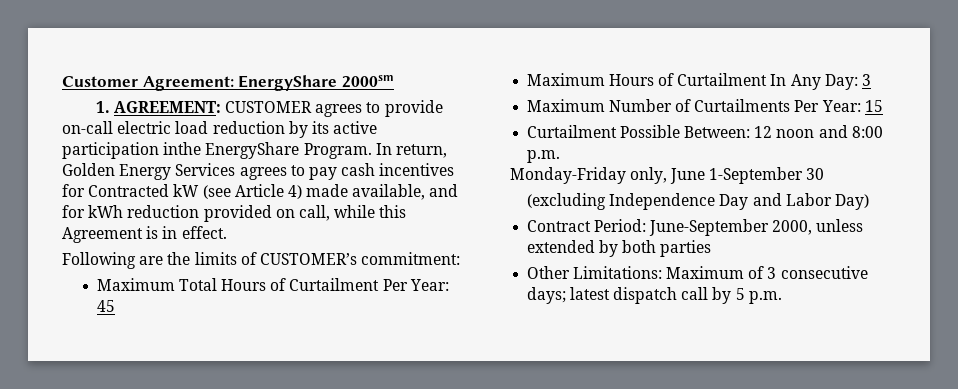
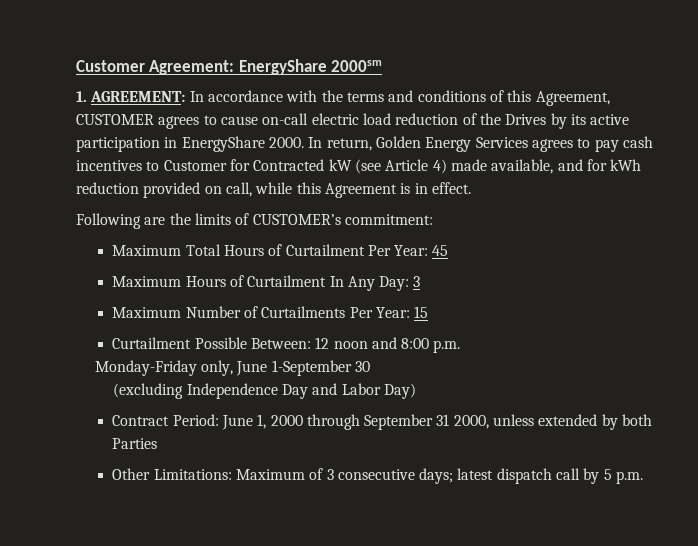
(221, 107) none -> [189,90,610,106] In accordance with the terms and conditions of this Agreement,
[384,100,443,117] provide -> [220,116,258,125] cause
(285, 127) none -> [462,113,547,125] of the Drives
[163,142,372,159] inthe EnergyShare Program. -> [164,136,304,152] in EnergyShare 2000.
(455, 169) none -> [146,160,227,171] to Customer
[648,219,769,236] June-September -> [221,414,450,430] June 1, 2000 through September 31
[660,240,712,257] parties -> [112,438,158,449] Parties

